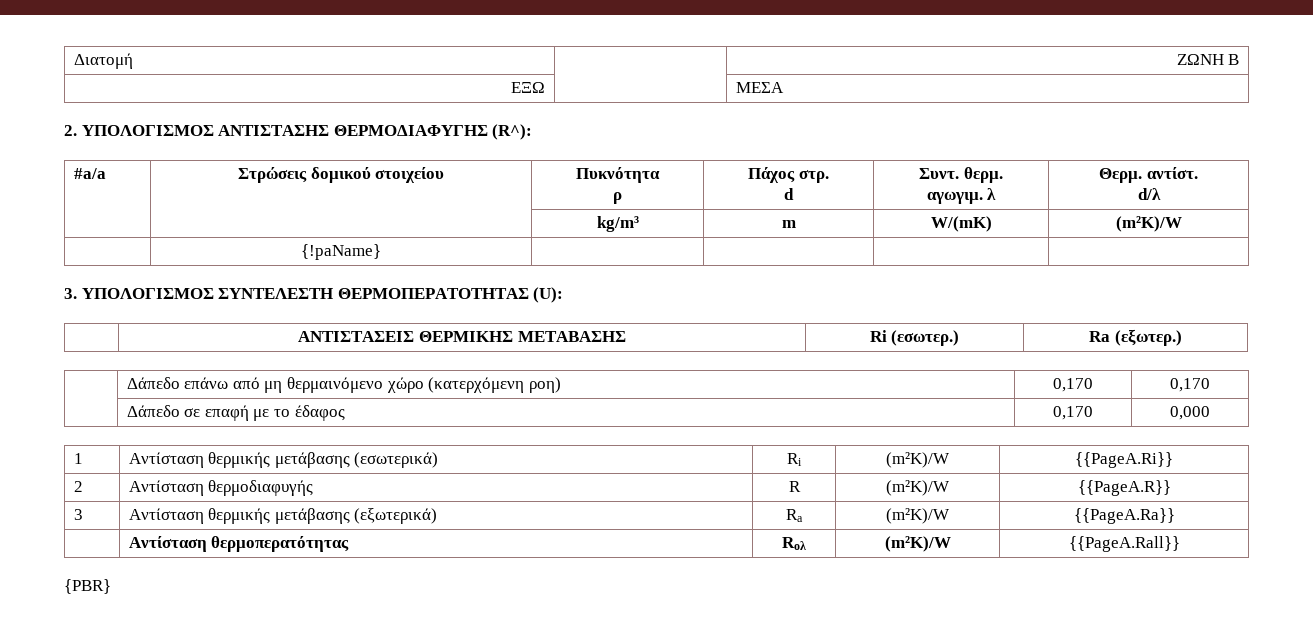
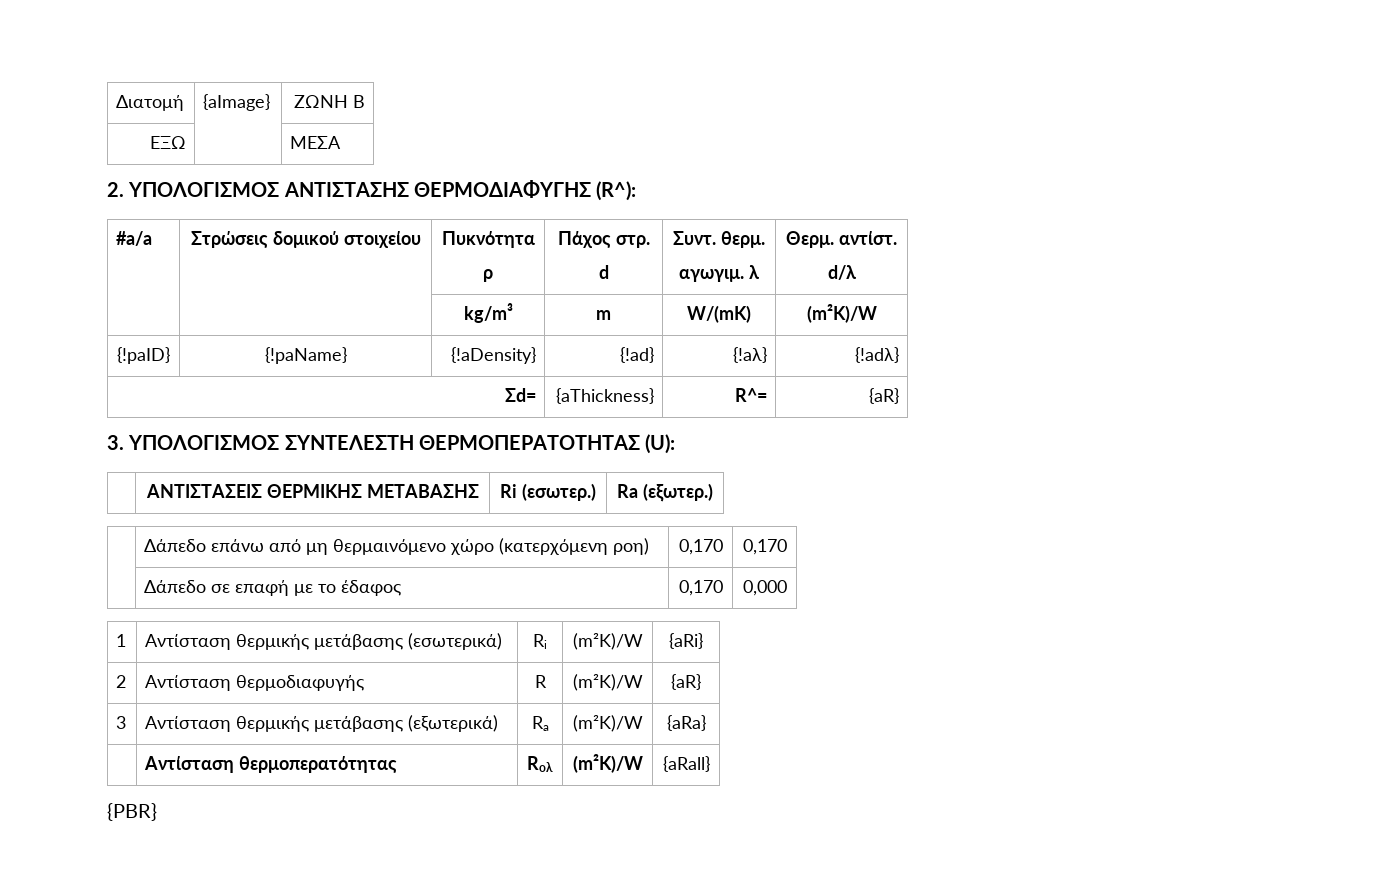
(133, 61) none -> [203,94,271,111] {aImage}
(1182, 224) none -> [117,347,170,364] {!paID}
(381, 252) | | | -> [450,347,536,364] [619,347,654,363] [732,347,767,363] [854,347,899,363] [504,388,536,402] [555,388,654,404] [734,388,767,402] [868,388,899,404] {!aDensity} | {!ad} | {!aλ} | {!adλ} // Σd= | {aThickness} | R^= | {aR}
[1075,452,1173,468] {{PageA.Ri}} -> [669,633,703,649] {aRi}
[1077,480,1171,496] {{PageA.R}} -> [671,674,701,690] {aR}
[1073,508,1175,524] {{PageA.Ra}} -> [666,715,706,731] {aRa}
[1068,536,1180,552] {{PageA.Rall}} -> [662,756,710,772] {aRall}

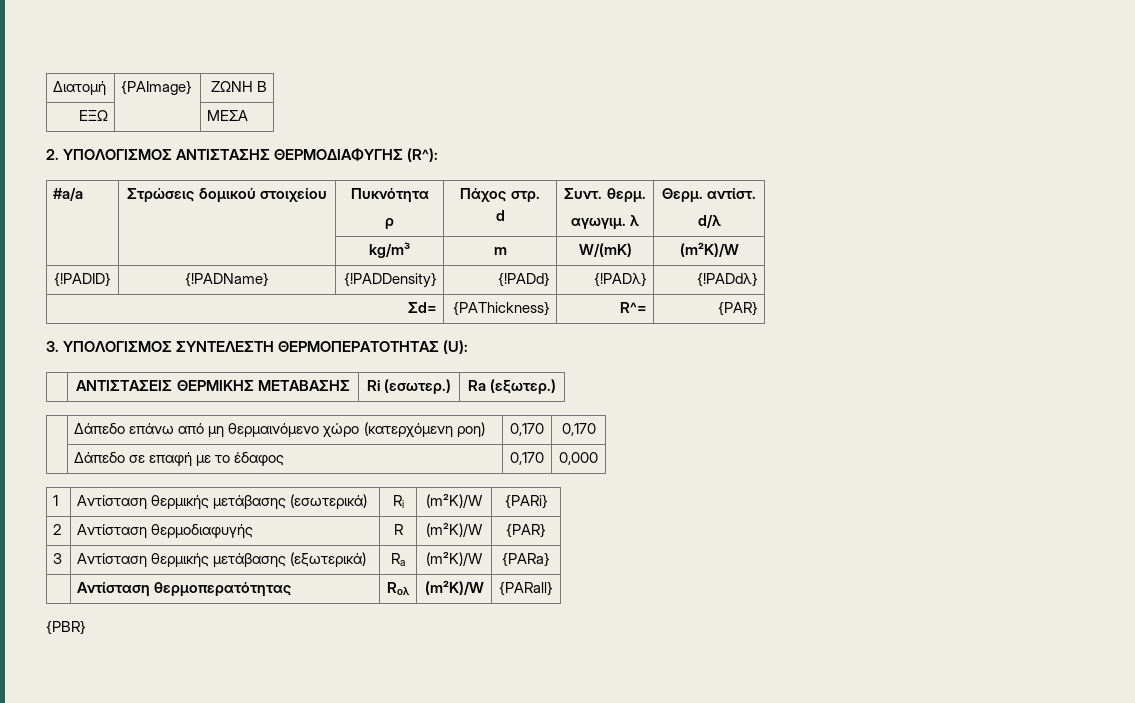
[203,94,271,111] {aImage} -> [121,80,193,95] {PAImage}
[117,347,170,364] [264,347,347,364] [450,347,536,364] [619,347,654,363] [732,347,767,363] [854,347,899,363] {!paID} | {!paName} | {!aDensity} | {!ad} | {!aλ} | {!adλ} -> [54,272,111,287] [185,272,269,287] [343,272,437,288] [497,272,550,287] [593,272,647,287] [696,272,758,287] {!PADID} | {!PADName} | {!PADDensity} | {!PADd} | {!PADλ} | {!PADdλ}
[555,388,654,404] {aThickness} -> [452,301,550,316] {PAThickness}
[868,388,899,404] {aR} -> [717,301,758,316] {PAR}
[669,633,703,649] {aRi} -> [504,494,548,509] {PARi}
[671,674,701,690] {aR} -> [506,523,546,538] {PAR}
[666,715,706,731] {aRa} -> [502,552,550,567] {PARa}
[662,756,710,772] {aRall} -> [499,581,553,596] {PARall}

